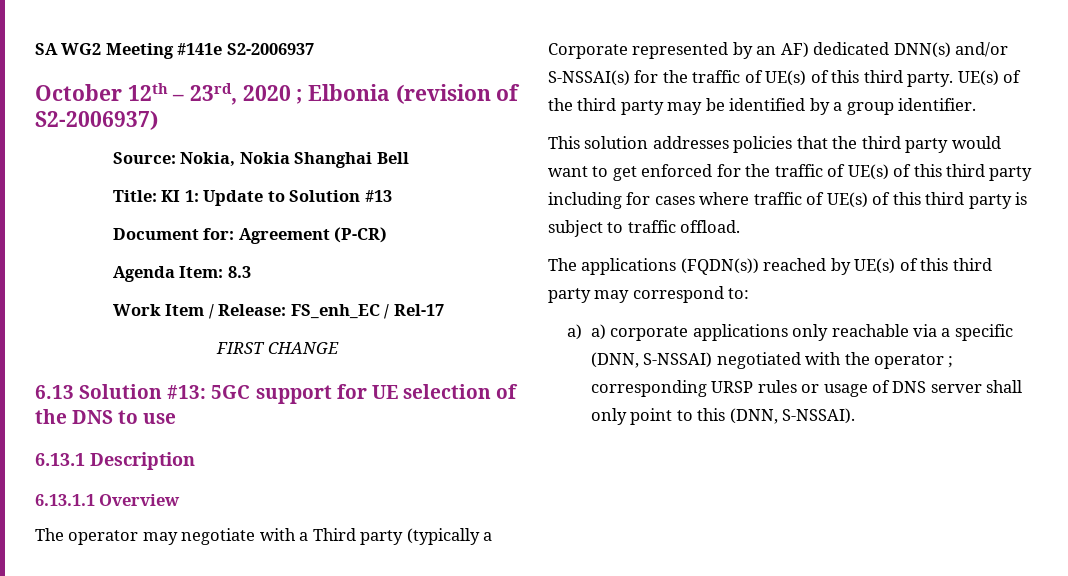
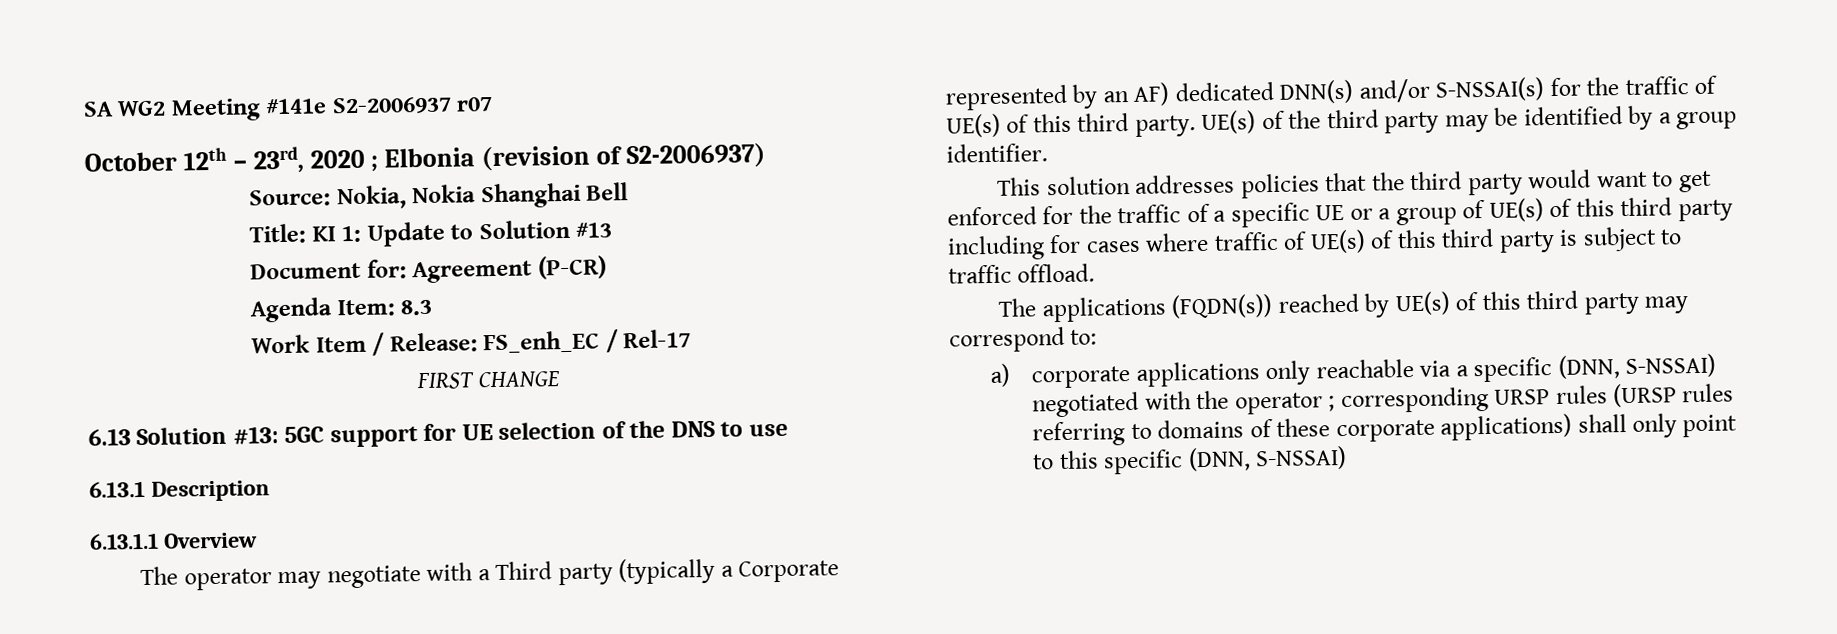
(314, 49) none -> [456,96,494,112] r07
(846, 170) none -> [1213,199,1486,228] a specific UE or a group of
[590,324,606,340] a) -> (1011, 375) none
[801,380,982,397] or usage of DNS server -> [1612,383,1735,408] [1032,413,1573,447] (URSP rules referring to domains of these corporate applications)
[729,408,855,424] (DNN, S-NSSAI). -> [1103,445,1348,475] specific (DNN, S-NSSAI)

